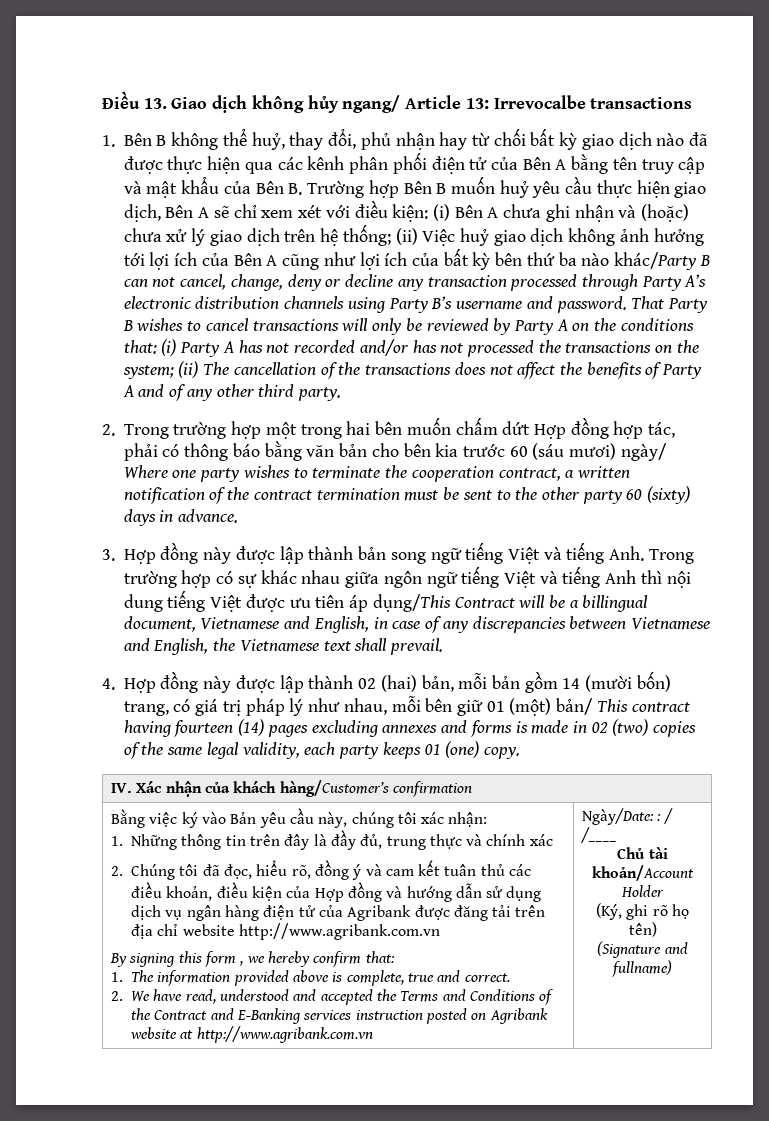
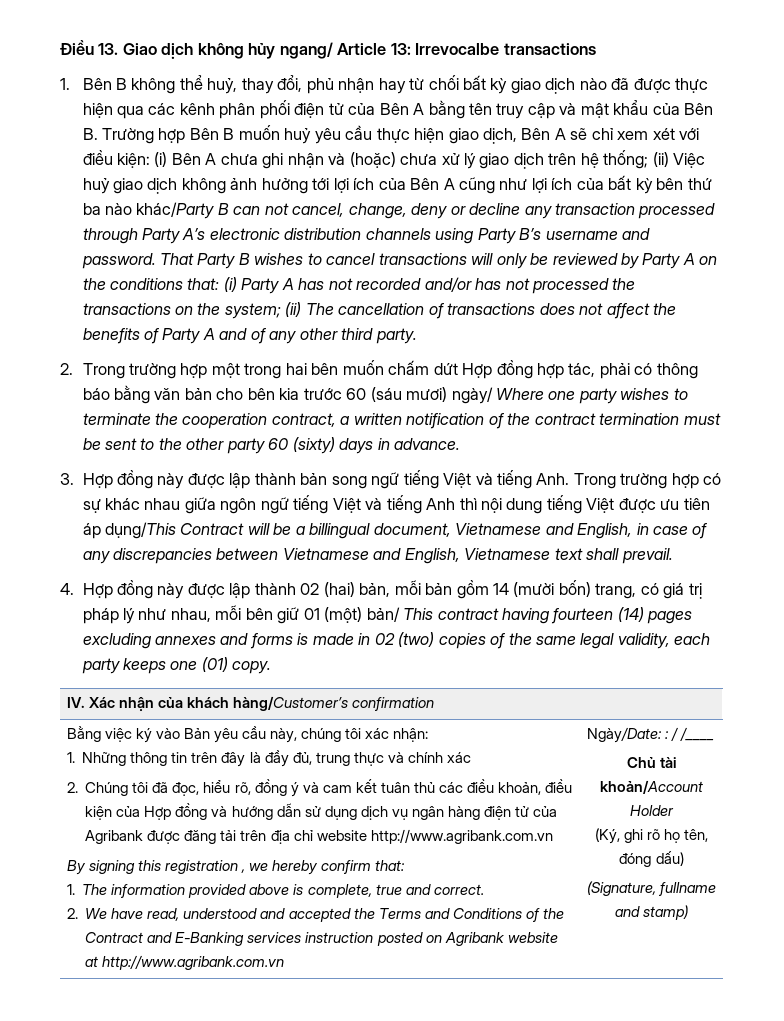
[338,362,361,375] the -> (444, 311) none
[213,638,236,651] the -> (460, 556) none
[424,741,480,758] 01 (one) -> [170,657,228,672] one (01)
[204,951,236,967] form -> [164,860,238,874] registration
[628,922,657,937] [597,941,688,958] [612,960,672,977] tên) // (Signature and fullname) -> [684,829,709,842] [619,851,684,867] [586,881,717,896] [614,905,689,920] tên, đóng dấu) // (Signature, fullname and stamp)

